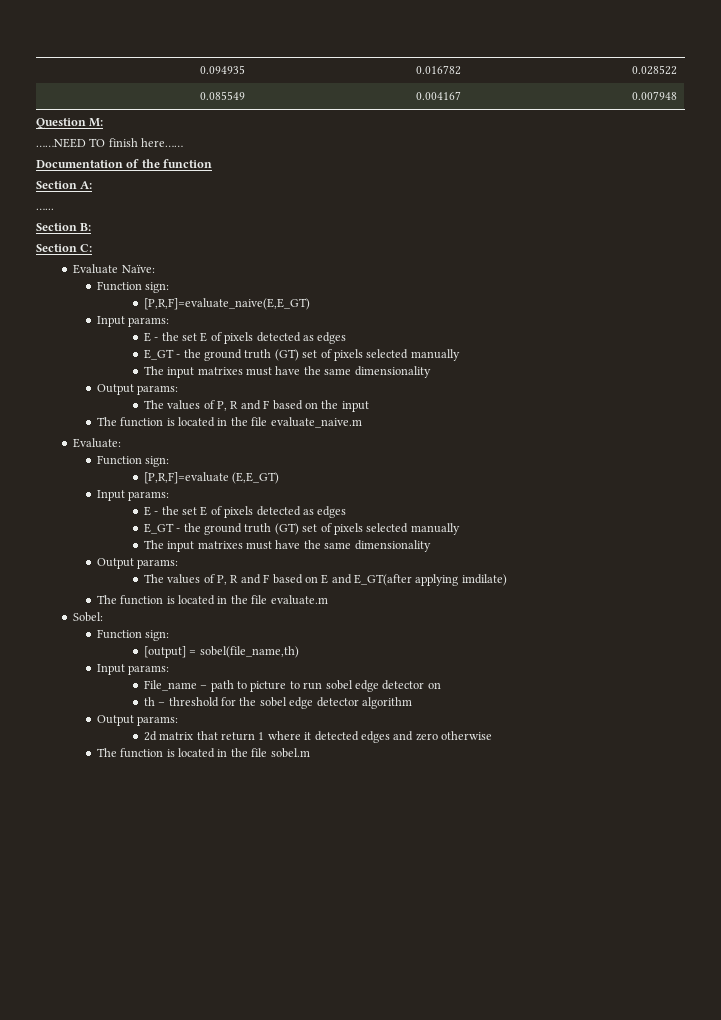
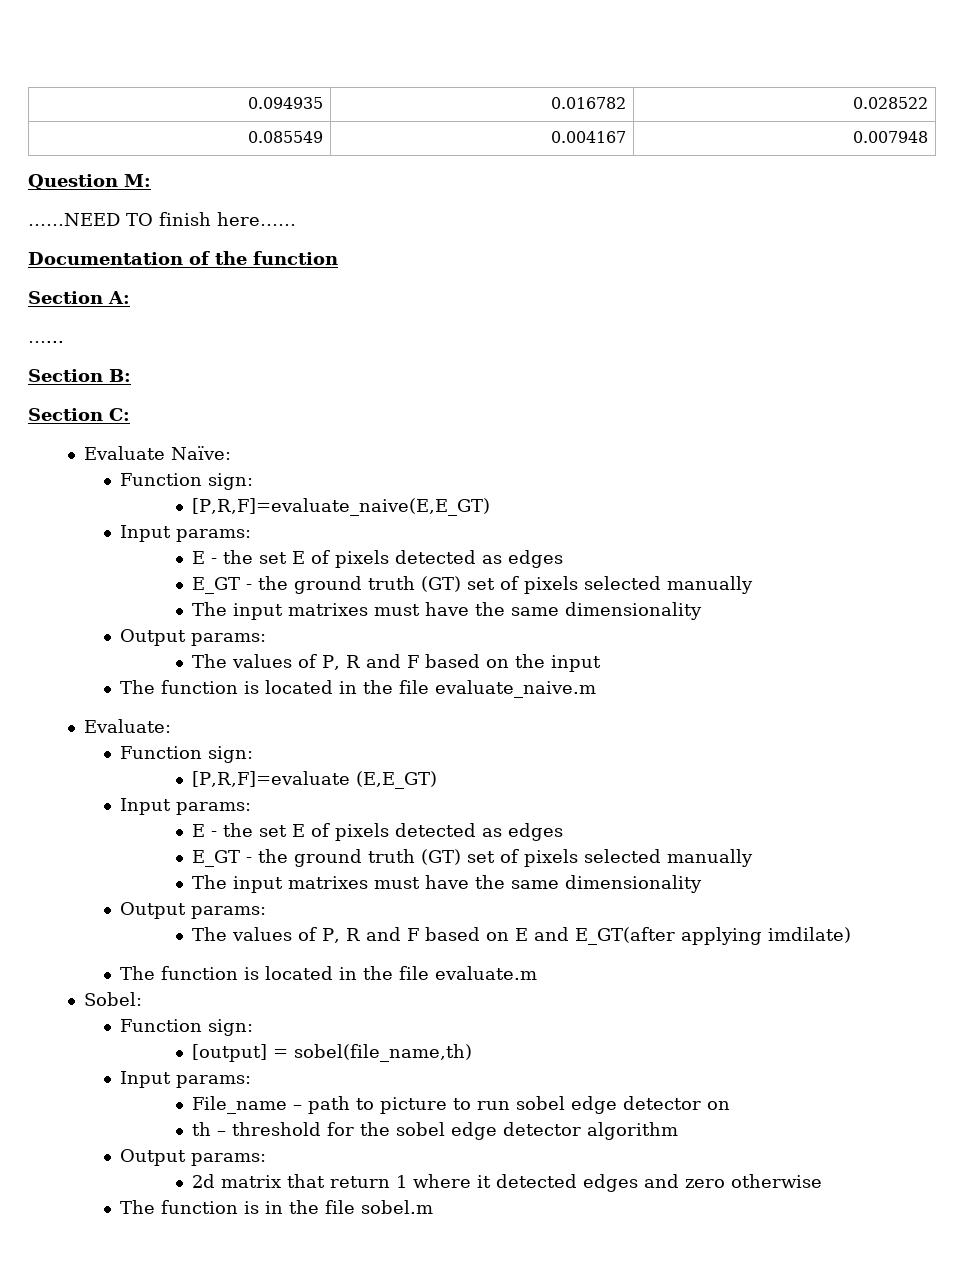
[177,748,215,758] located -> (259, 1207) none

